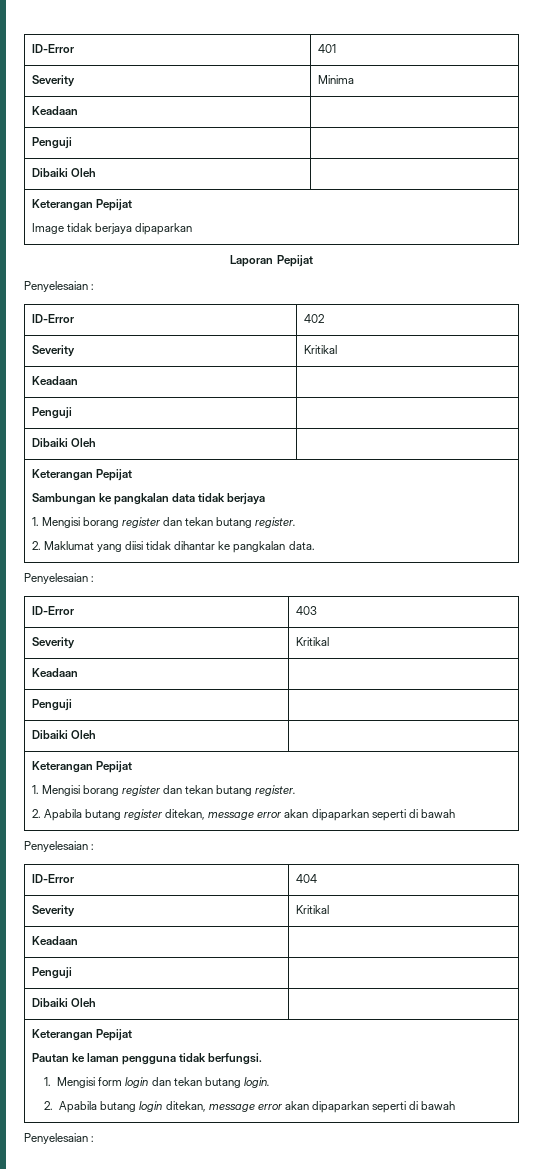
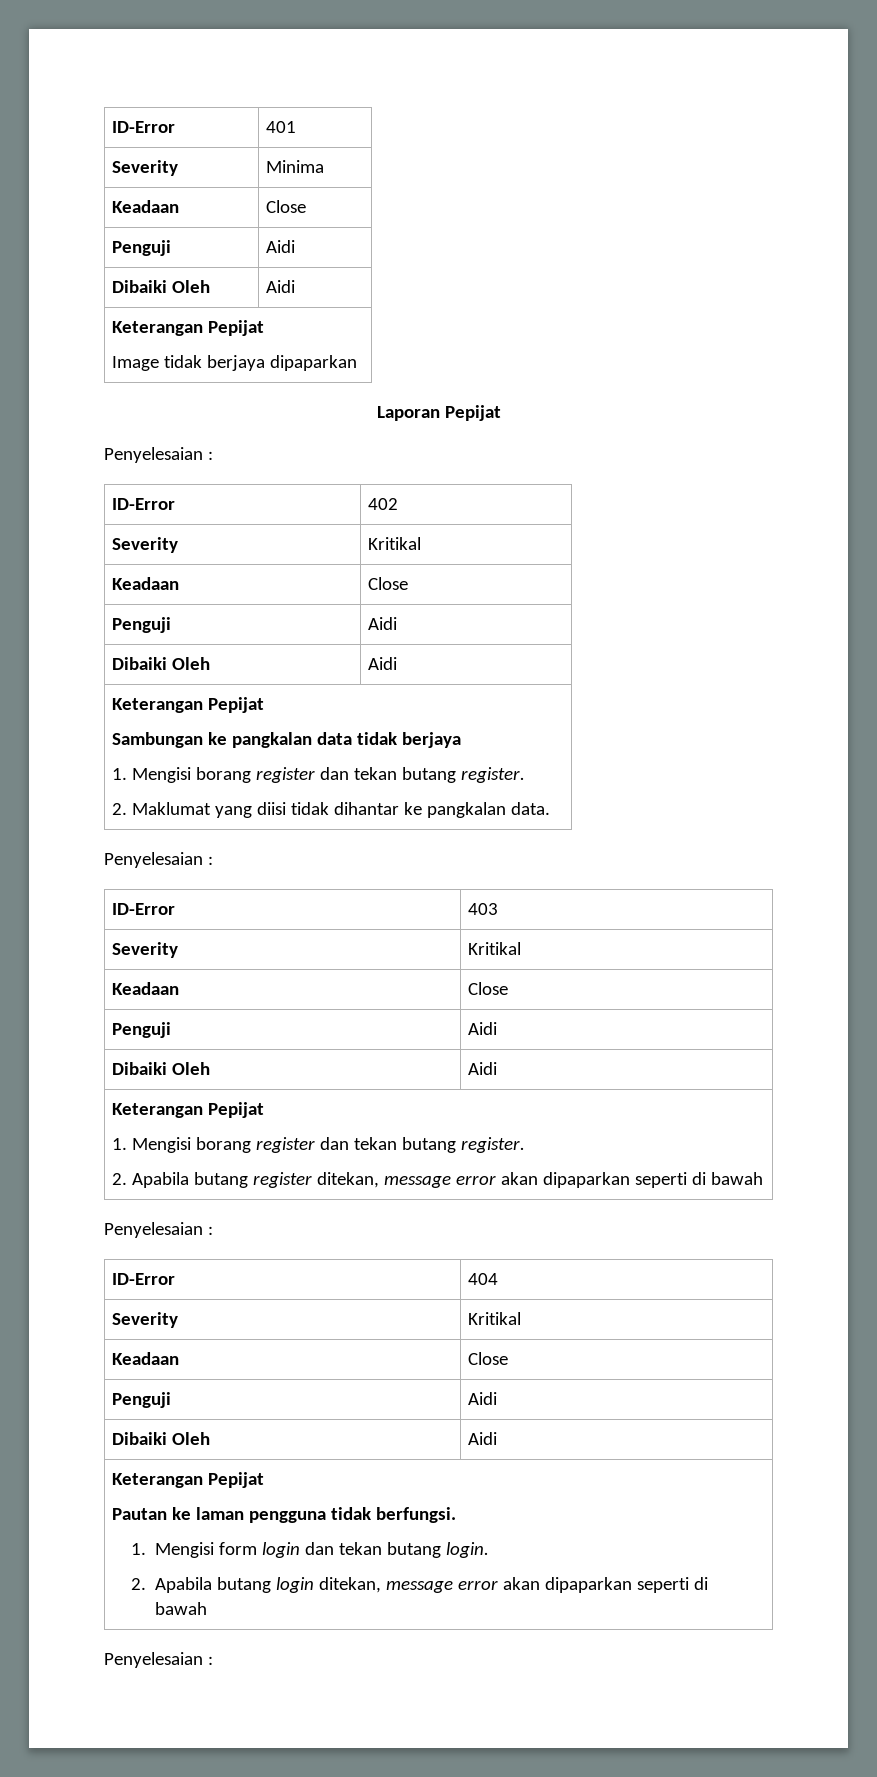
[31,137,72,149] [31,168,96,177] // Penguji | // Dibaiki Oleh | -> [266,200,307,213] [112,240,172,256] [266,240,296,253] [112,280,211,293] [266,280,296,293] Close // Penguji | Aidi // Dibaiki Oleh | Aidi
[31,407,72,419] [31,438,96,447] // Penguji | // Dibaiki Oleh | -> [368,577,409,590] [112,617,172,633] [368,617,398,630] [112,657,211,670] [368,657,398,670] Close // Penguji | Aidi // Dibaiki Oleh | Aidi
[31,699,72,711] [31,730,96,739] // Penguji | // Dibaiki Oleh | -> [468,982,509,995] [112,1022,172,1038] [468,1022,498,1035] [112,1062,211,1075] [468,1062,498,1075] Close // Penguji | Aidi // Dibaiki Oleh | Aidi
[31,967,72,979] [31,998,96,1007] // Penguji | // Dibaiki Oleh | -> [468,1352,509,1365] [112,1392,172,1408] [468,1392,498,1405] [112,1432,211,1445] [468,1432,498,1445] Close // Penguji | Aidi // Dibaiki Oleh | Aidi

